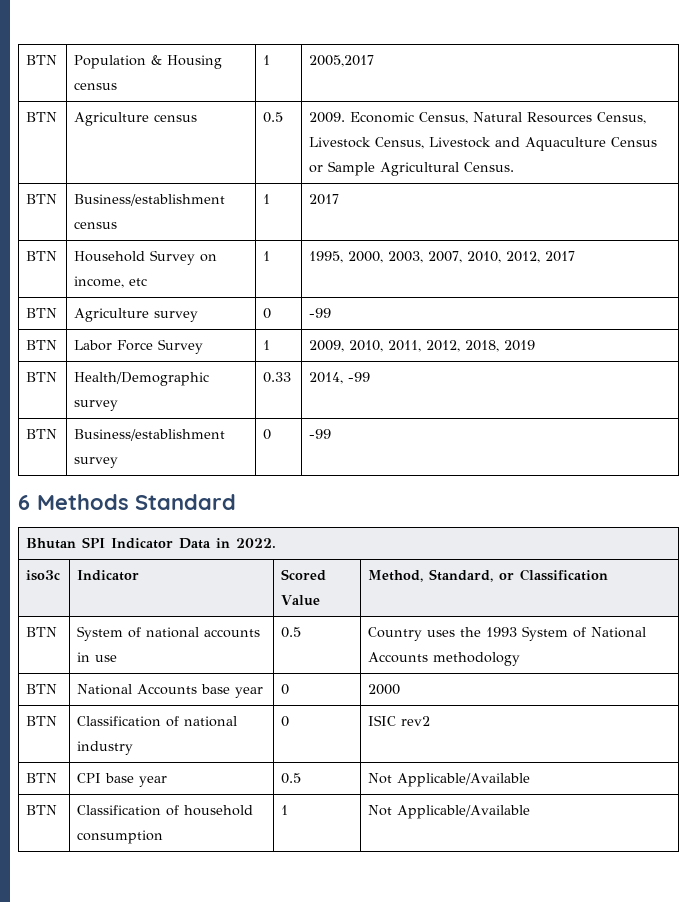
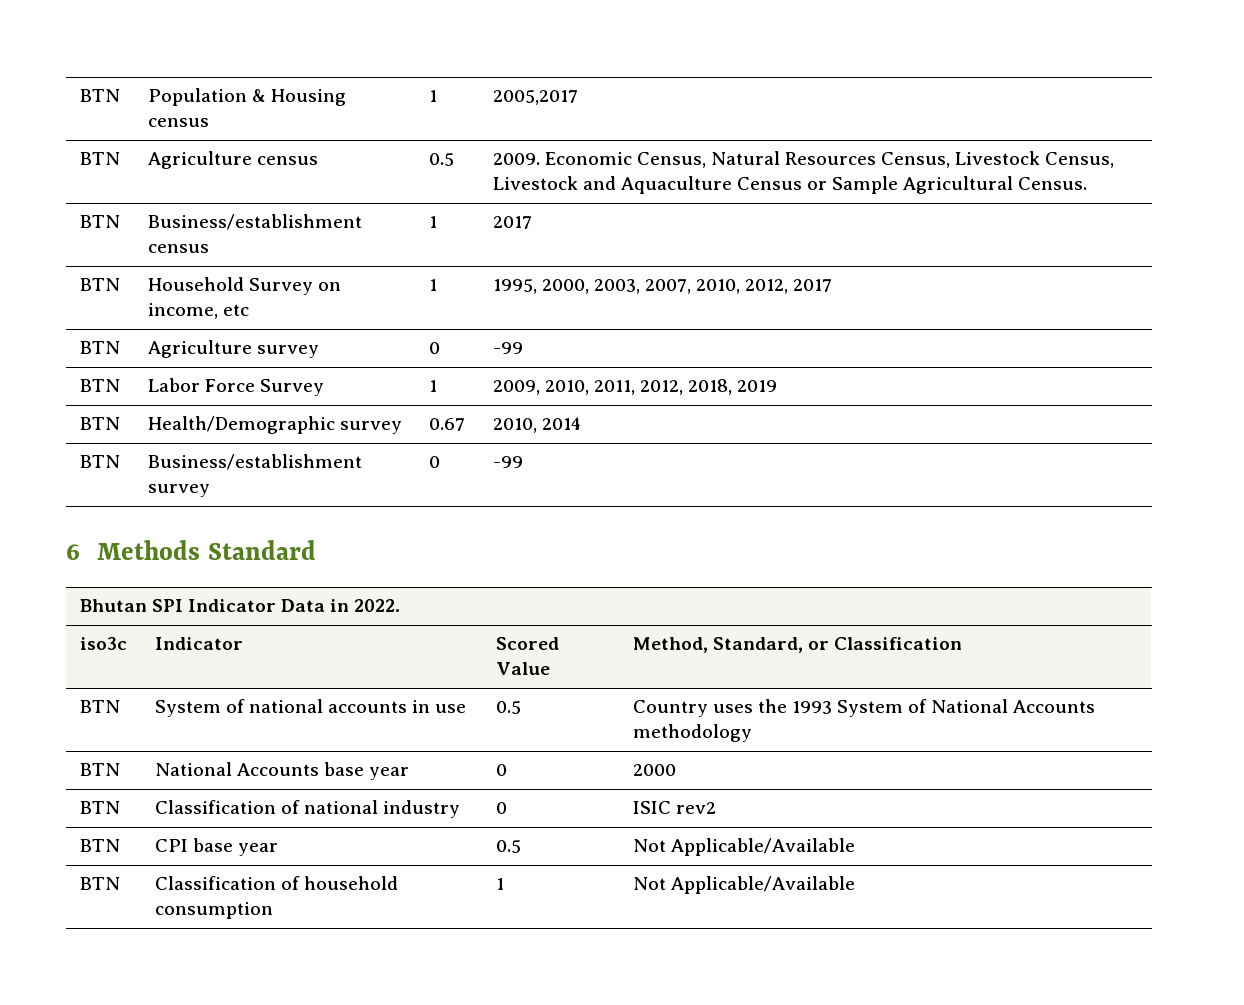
[263,372,292,383] [309,372,371,384] 0.33 | 2014, -99 -> [428,418,465,431] [492,417,581,433] 0.67 | 2010, 2014

